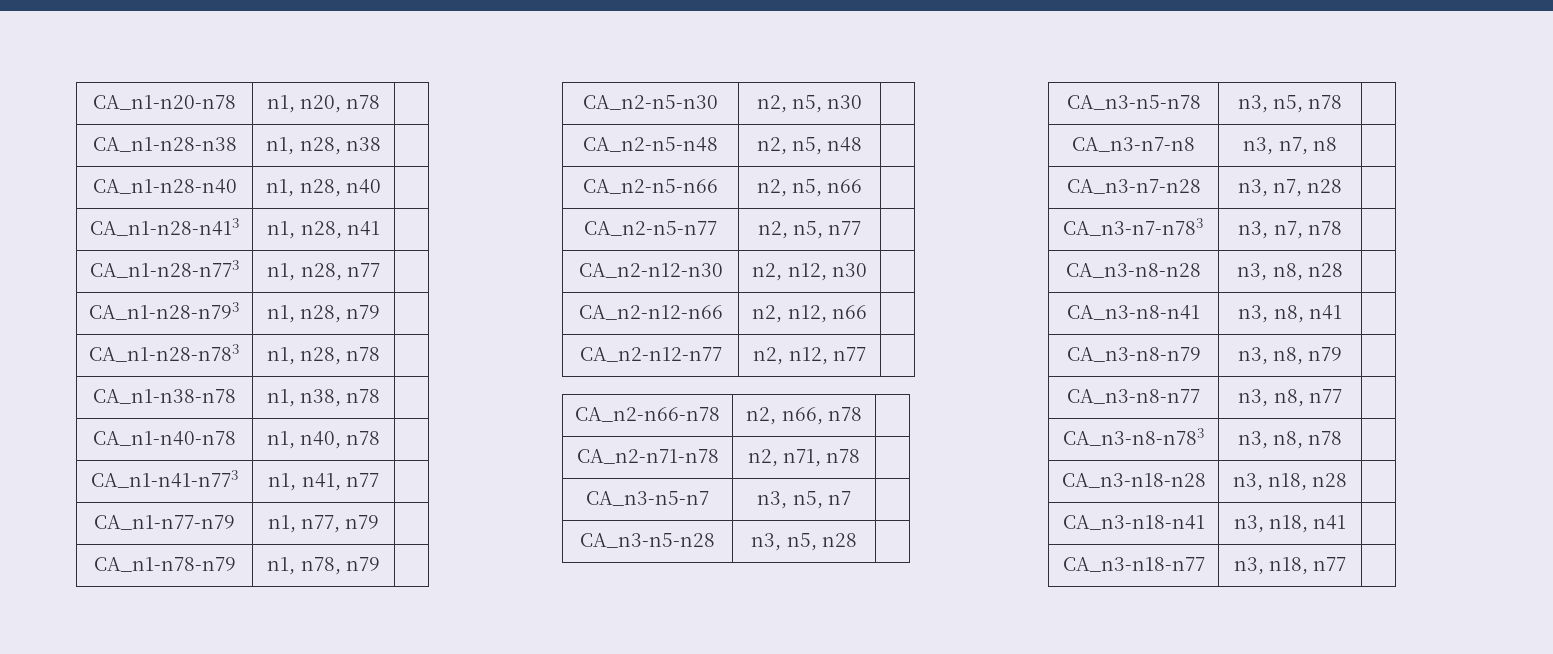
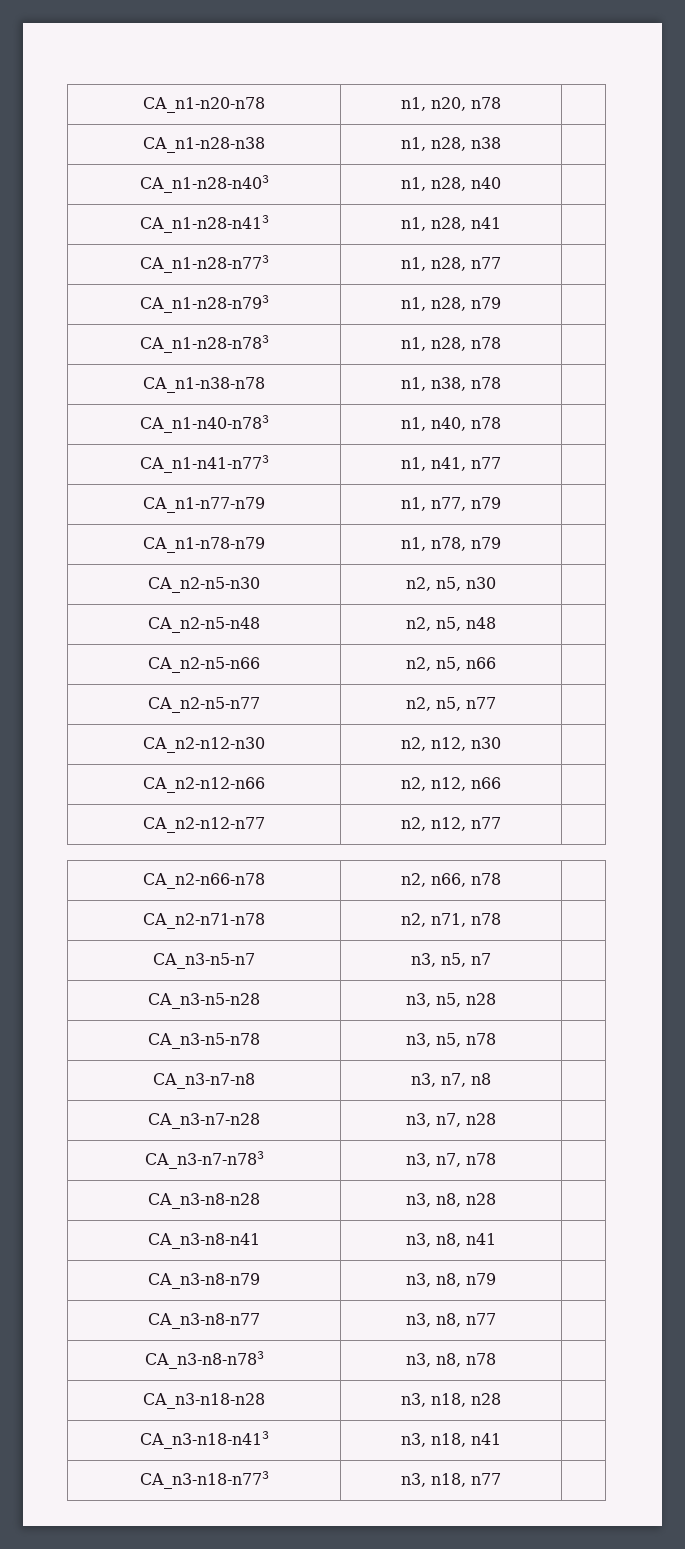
[92,179,237,194] CA_n1-n28-n40 -> [139,175,269,193] CA_n1-n28-n403
[93,431,236,446] CA_n1-n40-n78 -> [139,415,269,433] CA_n1-n40-n783
[1062,515,1205,530] CA_n3-n18-n41 -> [139,1431,269,1449] CA_n3-n18-n413
[1062,557,1205,572] CA_n3-n18-n77 -> [139,1471,269,1489] CA_n3-n18-n773

